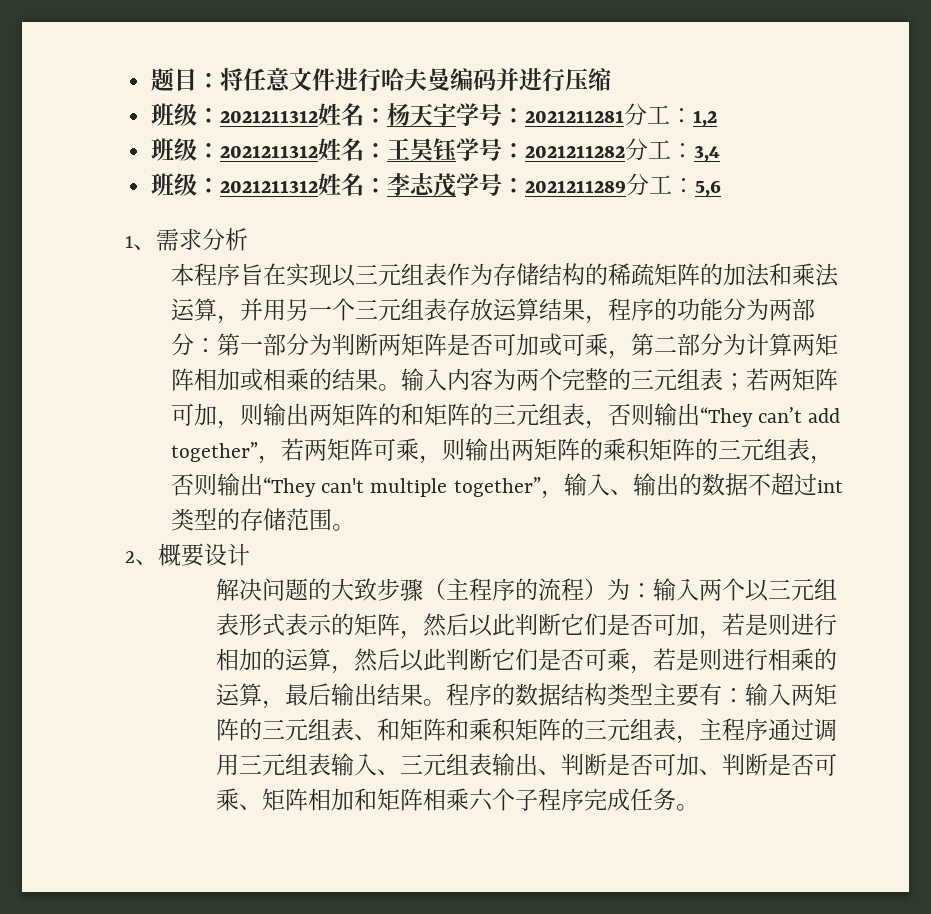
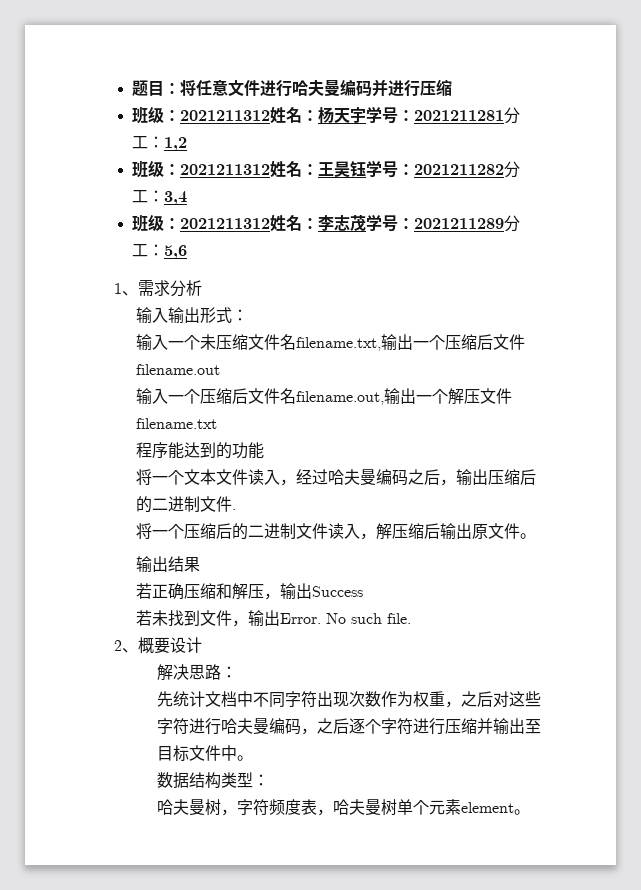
[170,263,839,287] [170,298,815,324] [170,333,838,359] [170,368,838,391] [170,403,841,429] [170,438,833,464] [170,473,843,499] [170,508,355,531] 本程序旨在实现以三元组表作为存储结构的稀疏矩阵的加法和乘法运算，并用另一个三元组表存放运算结果，程序的功能分为两部分：第一部分为判断两矩阵是否可加或可乘，第二部分为计算两矩阵相加或相乘的结果。输入内容为两个完整的三元组表；若两矩阵可加，则输出两矩阵的和矩阵的三元组表，否则输出“They can’t add together”，若两矩阵可乘，则输出两矩阵的乘积矩阵的三元组表，否则输出“They can't multiple together”，输入、输出的数据不超过int类型的存储范围。 -> [135,307,248,323] [135,334,525,351] [135,364,220,375] [135,388,512,405] [135,418,217,429] [135,442,264,459] [135,469,536,486] [135,496,236,513] [135,523,536,540] [135,556,200,572] [135,583,363,600] [135,610,411,627] 输入输出形式： // 输入一个未压缩文件名filename.txt,输出一个压缩后文件filename.out // 输入一个压缩后文件名filename.out,输出一个解压文件filename.txt // 程序能达到的功能 // 将一个文本文件读入，经过哈夫曼编码之后，输出压缩后的二进制文件. // 将一个压缩后的二进制文件读入，解压缩后输出原文件。 // 输出结果 // 若正确压缩和解压，输出Success // 若未找到文件，输出Error. No such file.
[262,578,838,602] [216,613,838,639] [216,648,838,674] [216,683,516,709] 问题的大致步骤（主程序的流程）为：输入两个以三元组表形式表示的矩阵，然后以此判断它们是否可加，若是则进行相加的运算，然后以此判断它们是否可乘，若是则进行相乘的运算，最后输出结果。程序的 -> [189,664,238,680] [157,691,542,708] [157,718,542,735] [157,745,254,762] 思路： // 先统计文档中不同字符出现次数作为权重，之后对这些字符进行哈夫曼编码，之后逐个字符进行压缩并输出至目标文件中。 //
[653,683,838,707] [216,718,838,744] [216,753,838,776] [216,788,677,811] 主要有：输入两矩阵的三元组表、和矩阵和乘积矩阵的三元组表，主程序通过调用三元组表输入、三元组表输出、判断是否可加、判断是否可乘、矩阵相加和矩阵相乘六个子程序完成任务 -> [253,774,270,786] [157,799,515,816] ： // 哈夫曼树，字符频度表，哈夫曼树单个元素element

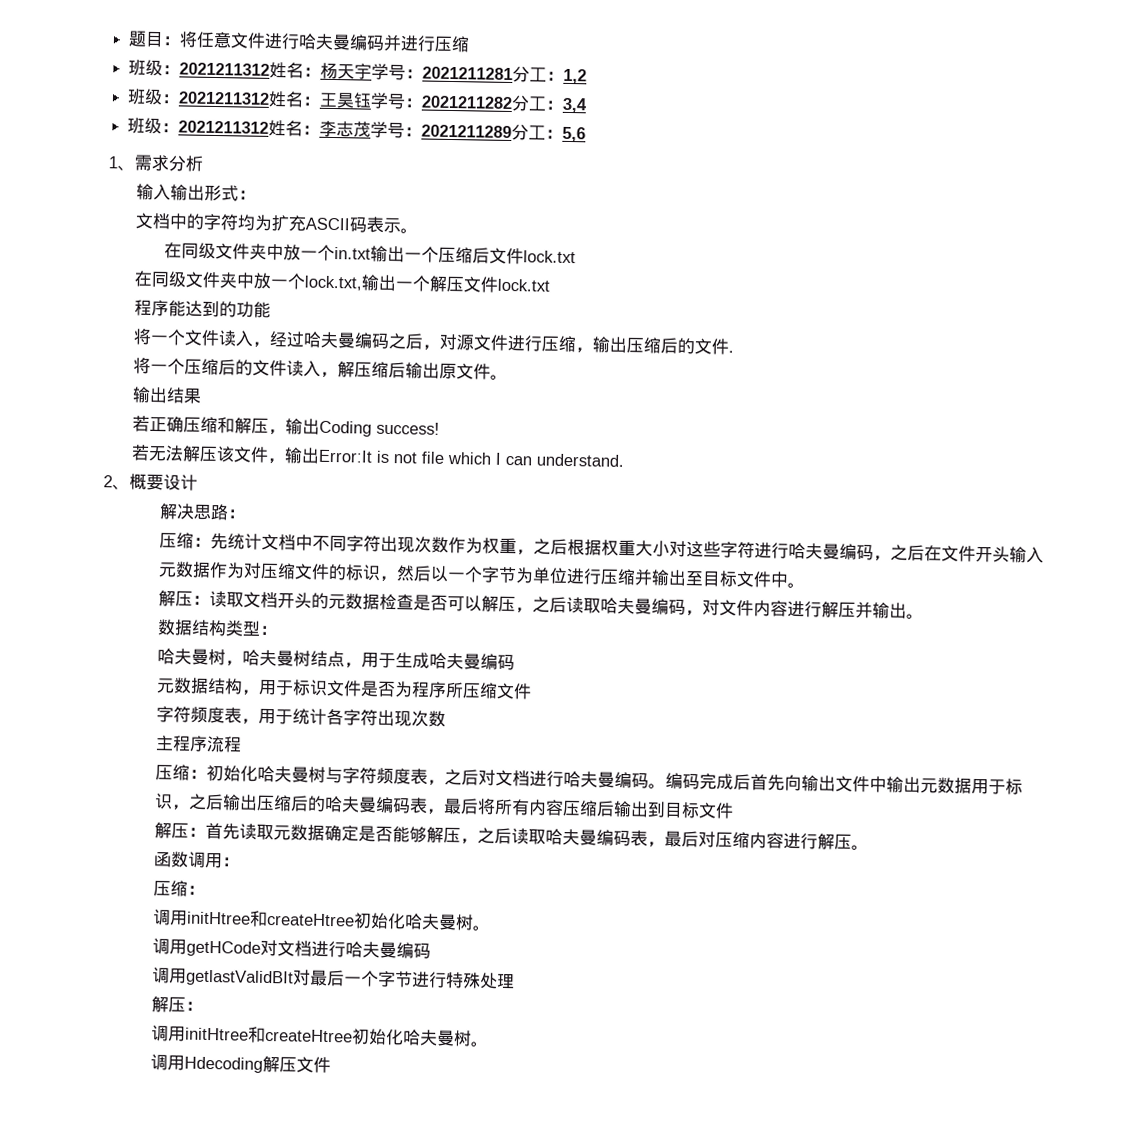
[135,334,381,351] 输入一个未压缩文件名filename.txt, -> [135,212,419,234] [163,242,371,262] 文档中的字符均为扩充ASCII码表示。 // 在同级文件夹中放一个in.txt
[135,364,220,375] [135,388,384,405] filename.out // 输入一个压缩后文件名filename.out, -> [522,250,576,264] [134,270,363,291] lock.txt // 在同级文件夹中放一个lock.txt,
[135,418,217,429] filename.txt -> [497,278,551,292] lock.txt
[199,469,232,485] 本文 -> (204, 337) none
[455,469,536,485] [135,496,200,513] 输出压缩后的二进制 -> [439,333,696,355] 对源文件进行压缩，输出压缩后的
[247,523,296,539] 二进制 -> (254, 367) none
[311,586,363,597] [135,610,411,627] Success // 若未找到文件，输出Error. No such file. -> [319,420,441,437] [131,444,626,467] Coding success! // 若无法解压该文件，输出Error:It is not file which I can understand.
(238, 672) none -> [158,532,211,549] 压缩：
(494, 699) none -> [566,539,670,557] 根据权重大小
[349,718,414,735] 逐个字符 -> [923,545,1044,564] [157,561,568,585] 在文件开头输入元数据作为对压缩文件的标识，然后以一个字节为单位
(254, 758) none -> [157,590,924,620] // 解压：读取文档开头的元数据检查是否可以解压，之后读取哈夫曼编码，对文件内容进行解压并输出。
[237,799,531,816] 字符频度表，哈夫曼树单个元素element。 -> [241,649,515,671] [155,677,532,700] [155,706,446,727] [154,735,242,753] [154,764,1023,795] [153,793,734,819] [153,822,869,851] [152,851,240,869] [152,880,205,897] [151,909,491,931] [151,938,431,959] [150,967,515,989] [150,996,203,1013] [150,1025,489,1047] [149,1054,331,1074] 哈夫曼树结点，用于生成哈夫曼编码 // 元数据结构，用于标识文件是否为程序所压缩文件 // 字符频度表，用于统计各字符出现次数 // 主程序流程 // 压缩：初始化哈夫曼树与字符频度表，之后对文档进行哈夫曼编码。编码完成后首先向输出文件中输出元数据用于标识，之后输出压缩后的哈夫曼编码表，最后将所有内容压缩后输出到目标文件 // 解压：首先读取元数据确定是否能够解压，之后读取哈夫曼编码表，最后对压缩内容进行解压。 // 函数调用： // 压缩： // 调用initHtree和createHtree初始化哈夫曼树。 // 调用getHCode对文档进行哈夫曼编码 // 调用getlastValidBIt对最后一个字节进行特殊处理 // 解压： // 调用initHtree和createHtree初始化哈夫曼树。 // 调用Hdecoding解压文件

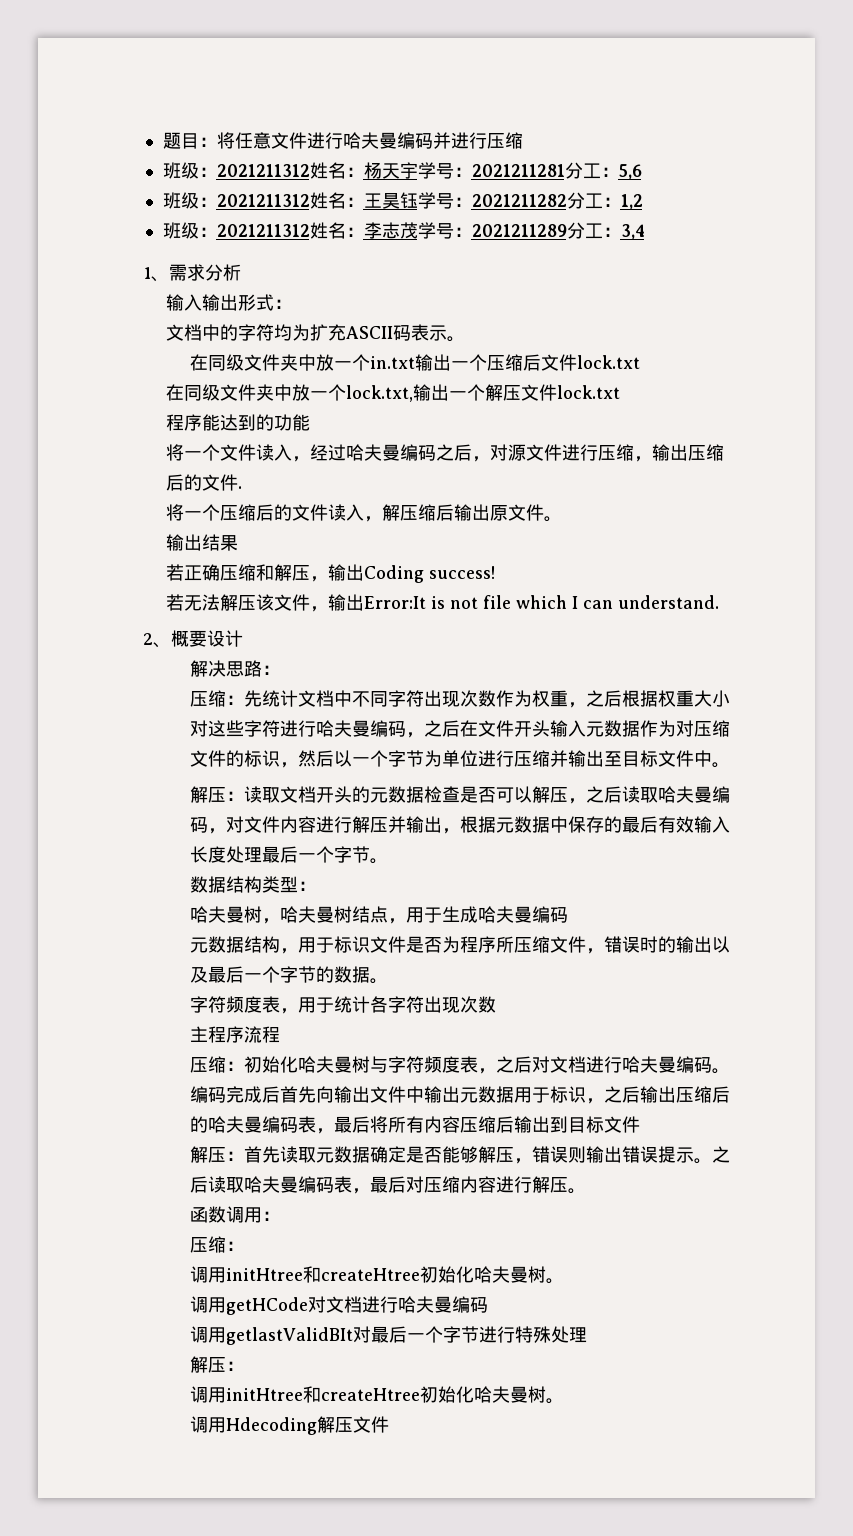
[562,68,587,85] 1,2 -> [618,164,642,180] 5,6
[561,97,588,114] 3,4 -> [620,194,643,210] 1,2
[561,126,586,143] 5,6 -> [620,224,645,240] 3,4
(907, 610) none -> [442,816,731,834] [190,846,371,863] ，根据元数据中保存的最后有效输入长度处理最后一个字节
(532, 691) none -> [586,936,731,954] [190,966,389,984] ，错误时的输出以及最后一个字节的数据。
(478, 841) none -> [532,1146,713,1164] 错误则输出错误提示。

